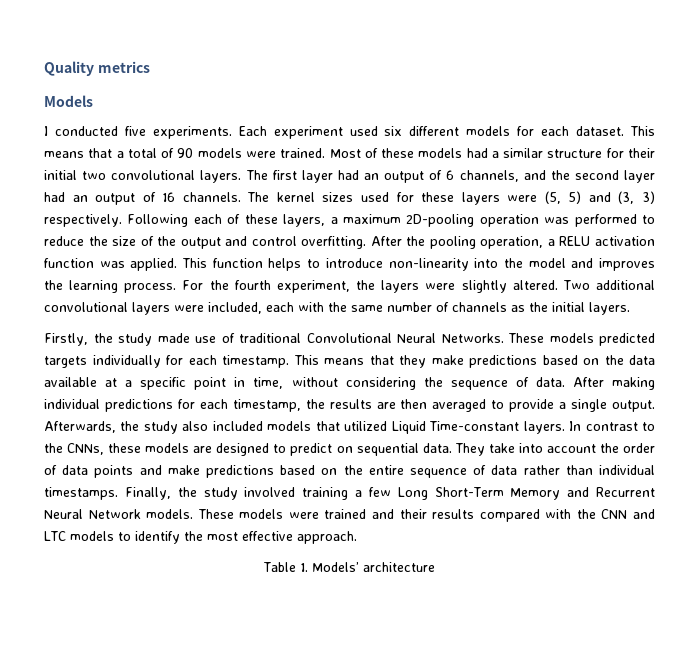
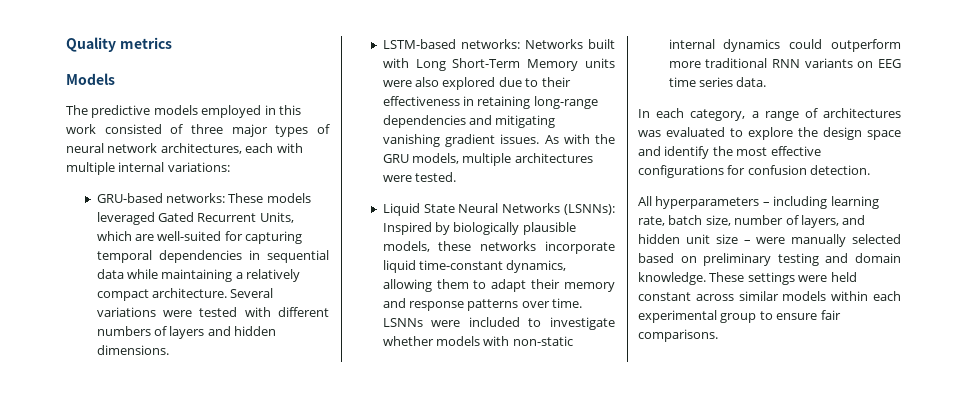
[44,126,655,139] [44,148,655,158] [44,170,655,183] [44,191,655,205] [44,214,655,227] [44,236,656,249] [44,258,655,271] [44,280,655,293] [44,302,630,315] [44,333,655,346] [44,355,655,368] [44,377,655,390] [44,399,656,412] [44,421,655,434] [44,443,655,456] [44,465,655,478] [44,487,655,500] [44,509,655,522] [44,531,357,544] [263,562,435,572] I conducted five experiments. Each experiment used six different models for each dataset. This means that a total of 90 models were trained. Most of these models had a similar structure for their initial two convolutional layers. The first layer had an output of 6 channels, and the second layer had an output of 16 channels. The kernel sizes used for these layers were (5, 5) and (3, 3) respectively. Following each of these layers, a maximum 2D-pooling operation was performed to reduce the size of the output and control overfitting. After the pooling operation, a RELU activation function was applied. This function helps to introduce non-linearity into the model and improves the learning process. For the fourth experiment, the layers were slightly altered. Two additional convolutional layers were included, each with the same number of channels as the initial layers. // Firstly, the study made use of traditional Convolutional Neural Networks. These models predicted targets individually for each timestamp. This means that they make predictions based on the data available at a specific point in time, without considering the sequence of data. After making individual predictions for each timestamp, the results are then averaged to provide a single output. Afterwards, the study also included models that utilized Liquid Time-constant layers. In contrast to the CNNs, these models are designed to predict on sequential data. They take into account the order of data points and make predictions based on the entire sequence of data rather than individual timestamps. Finally, the study involved training a few Long Short-Term Memory and Recurrent Neural Network models. These models were trained and their results compared with the CNN and LTC models to identify the most effective approach. // Table 1. Models’ architecture -> [66,105,301,118] [66,124,330,137] [66,143,303,154] [66,162,230,175] [96,193,311,203] [96,212,294,225] [96,231,303,244] [96,250,329,263] [96,269,301,282] [96,288,274,301] [96,307,329,317] [96,326,277,339] [96,345,169,355] [382,39,615,49] [382,58,615,71] [382,77,571,90] [382,96,598,109] [382,115,556,128] [382,134,615,147] [382,153,593,166] [382,172,457,182] [382,203,615,216] [382,222,576,235] [382,241,615,254] [382,260,567,273] [382,279,615,292] [382,298,583,311] [382,317,615,330] [382,336,573,346] [668,39,901,52] [668,58,901,68] [668,77,767,87] [638,108,901,121] [638,127,901,140] [638,146,821,159] [638,165,871,178] [638,196,879,209] [638,215,866,228] [638,234,901,247] [638,253,901,266] [638,272,857,285] [638,291,901,301] [638,310,841,323] [638,329,718,342] The predictive models employed in this work consisted of three major types of neural network architectures, each with multiple internal variations: // GRU-based networks: These models leveraged Gated Recurrent Units, which are well-suited for capturing temporal dependencies in sequential data while maintaining a relatively compact architecture. Several variations were tested with different numbers of layers and hidden dimensions. // LSTM-based networks: Networks built with Long Short-Term Memory units were also explored due to their effectiveness in retaining long-range dependencies and mitigating vanishing gradient issues. As with the GRU models, multiple architectures were tested. // Liquid State Neural Networks (LSNNs): Inspired by biologically plausible models, these networks incorporate liquid time-constant dynamics, allowing them to adapt their memory and response patterns over time. LSNNs were included to investigate whether models with non-static internal dynamics could outperform more traditional RNN variants on EEG time series data. // In each category, a range of architectures was evaluated to explore the design space and identify the most effective configurations for confusion detection. // All hyperparameters – including learning rate, batch size, number of layers, and hidden unit size – were manually selected based on preliminary testing and domain knowledge. These settings were held constant across similar models within each experimental group to ensure fair comparisons.

